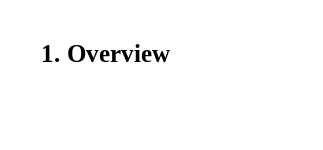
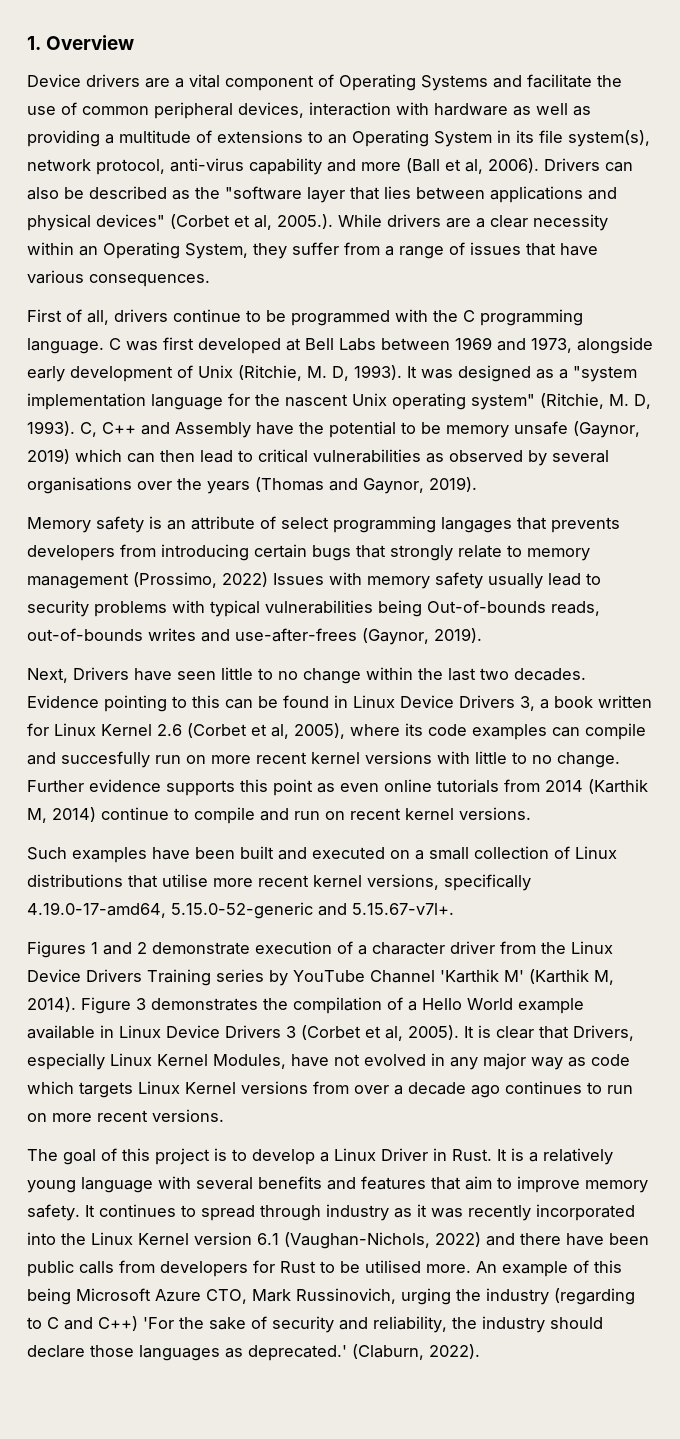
(170, 53) none -> [27,74,622,91] [27,102,591,119] [27,130,650,147] [27,158,633,175] [27,186,617,203] [27,214,608,231] [27,242,598,259] [27,270,210,287] [27,309,583,326] [27,337,653,354] [27,365,637,382] [27,393,651,410] [27,421,640,438] [27,449,609,466] [27,477,477,494] [27,516,620,533] [27,544,590,561] [27,572,601,589] [27,600,600,617] [27,628,482,645] [27,667,586,684] [27,695,652,712] [27,723,646,740] [27,751,620,768] [27,779,648,796] [27,807,531,824] [27,846,617,863] [27,874,531,891] [27,902,454,919] [27,941,613,958] [27,969,614,986] [27,997,584,1014] [27,1025,634,1041] [27,1053,630,1070] [27,1081,633,1098] [27,1109,224,1122] [27,1148,613,1165] [27,1176,648,1193] [27,1204,635,1221] [27,1232,649,1249] [27,1260,622,1277] [27,1288,635,1305] [27,1316,603,1333] [27,1344,480,1361] // Device drivers are a vital component of Operating Systems and facilitate the use of common peripheral devices, interaction with hardware as well as providing a multitude of extensions to an Operating System in its file system(s), network protocol, anti-virus capability and more (Ball et al, 2006). Drivers can also be described as the "software layer that lies between applications and physical devices" (Corbet et al, 2005.). While drivers are a clear necessity within an Operating System, they suffer from a range of issues that have various consequences. // First of all, drivers continue to be programmed with the C programming language. C was first developed at Bell Labs between 1969 and 1973, alongside early development of Unix (Ritchie, M. D, 1993). It was designed as a "system implementation language for the nascent Unix operating system" (Ritchie, M. D, 1993). C, C++ and Assembly have the potential to be memory unsafe (Gaynor, 2019) which can then lead to critical vulnerabilities as observed by several organisations over the years (Thomas and Gaynor, 2019). // Memory safety is an attribute of select programming langages that prevents developers from introducing certain bugs that strongly relate to memory management (Prossimo, 2022) Issues with memory safety usually lead to security problems with typical vulnerabilities being Out-of-bounds reads, out-of-bounds writes and use-after-frees (Gaynor, 2019). // Next, Drivers have seen little to no change within the last two decades. Evidence pointing to this can be found in Linux Device Drivers 3, a book written for Linux Kernel 2.6 (Corbet et al, 2005), where its code examples can compile and succesfully run on more recent kernel versions with little to no change. Further evidence supports this point as even online tutorials from 2014 (Karthik M, 2014) continue to compile and run on recent kernel versions. // Such examples have been built and executed on a small collection of Linux distributions that utilise more recent kernel versions, specifically 4.19.0-17-amd64, 5.15.0-52-generic and 5.15.67-v7l+. // Figures 1 and 2 demonstrate execution of a character driver from the Linux Device Drivers Training series by YouTube Channel 'Karthik M' (Karthik M, 2014). Figure 3 demonstrates the compilation of a Hello World example available in Linux Device Drivers 3 (Corbet et al, 2005). It is clear that Drivers, especially Linux Kernel Modules, have not evolved in any major way as code which targets Linux Kernel versions from over a decade ago continues to run on more recent versions. // The goal of this project is to develop a Linux Driver in Rust. It is a relatively young language with several benefits and features that aim to improve memory safety. It continues to spread through industry as it was recently incorporated into the Linux Kernel version 6.1 (Vaughan-Nichols, 2022) and there have been public calls from developers for Rust to be utilised more. An example of this being Microsoft Azure CTO, Mark Russinovich, urging the industry (regarding to C and C++) 'For the sake of security and reliability, the industry should declare those languages as deprecated.' (Claburn, 2022).

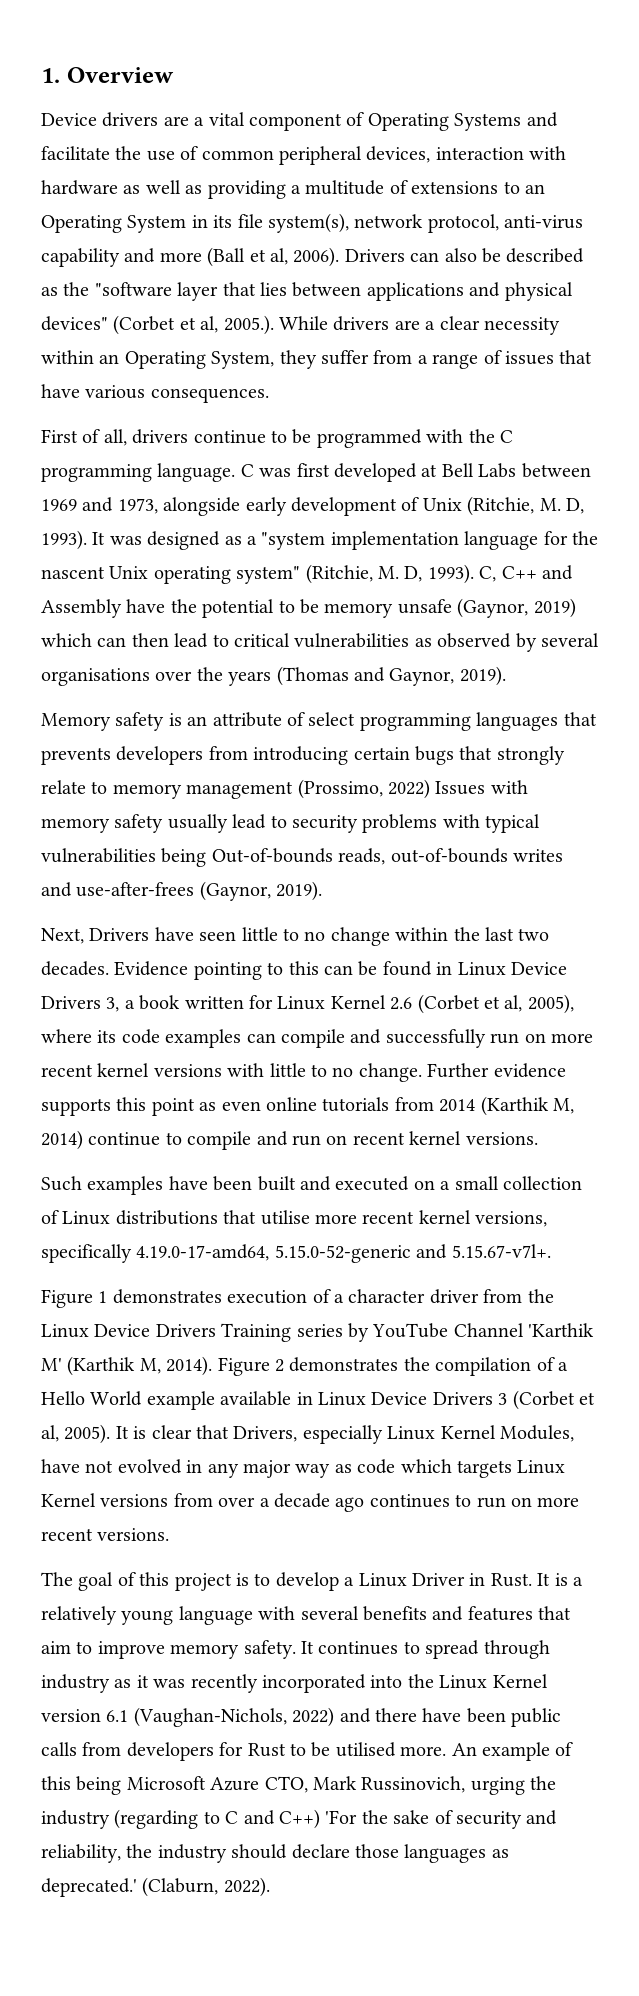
[441,517,512,533] langages -> [476,712,559,731] languages
[61,751,150,768] succesfully -> [385,1029,486,1048] successfully
[27,941,250,958] Figures 1 and 2 demonstrate -> [41,1289,222,1308] Figure 1 demonstrates
[136,998,146,1010] 3 -> [275,1359,284,1372] 2

